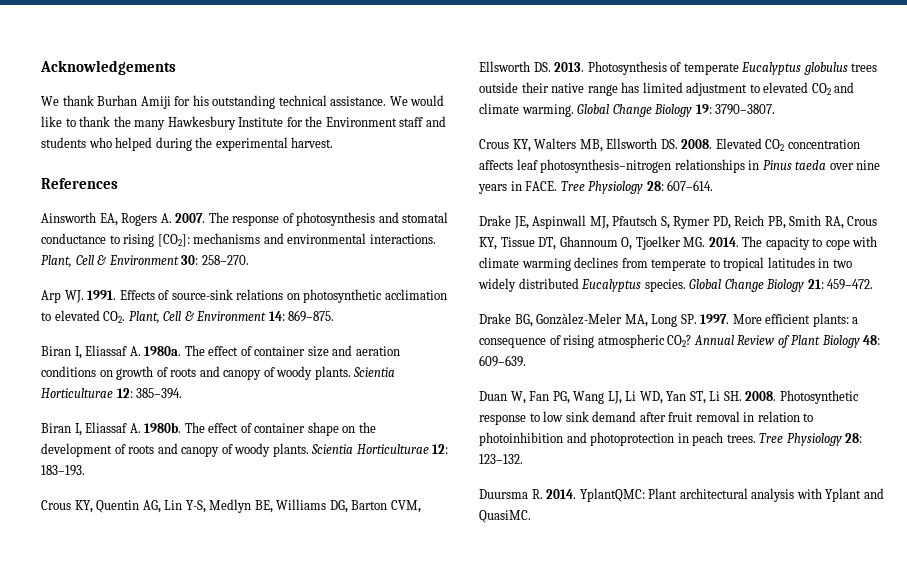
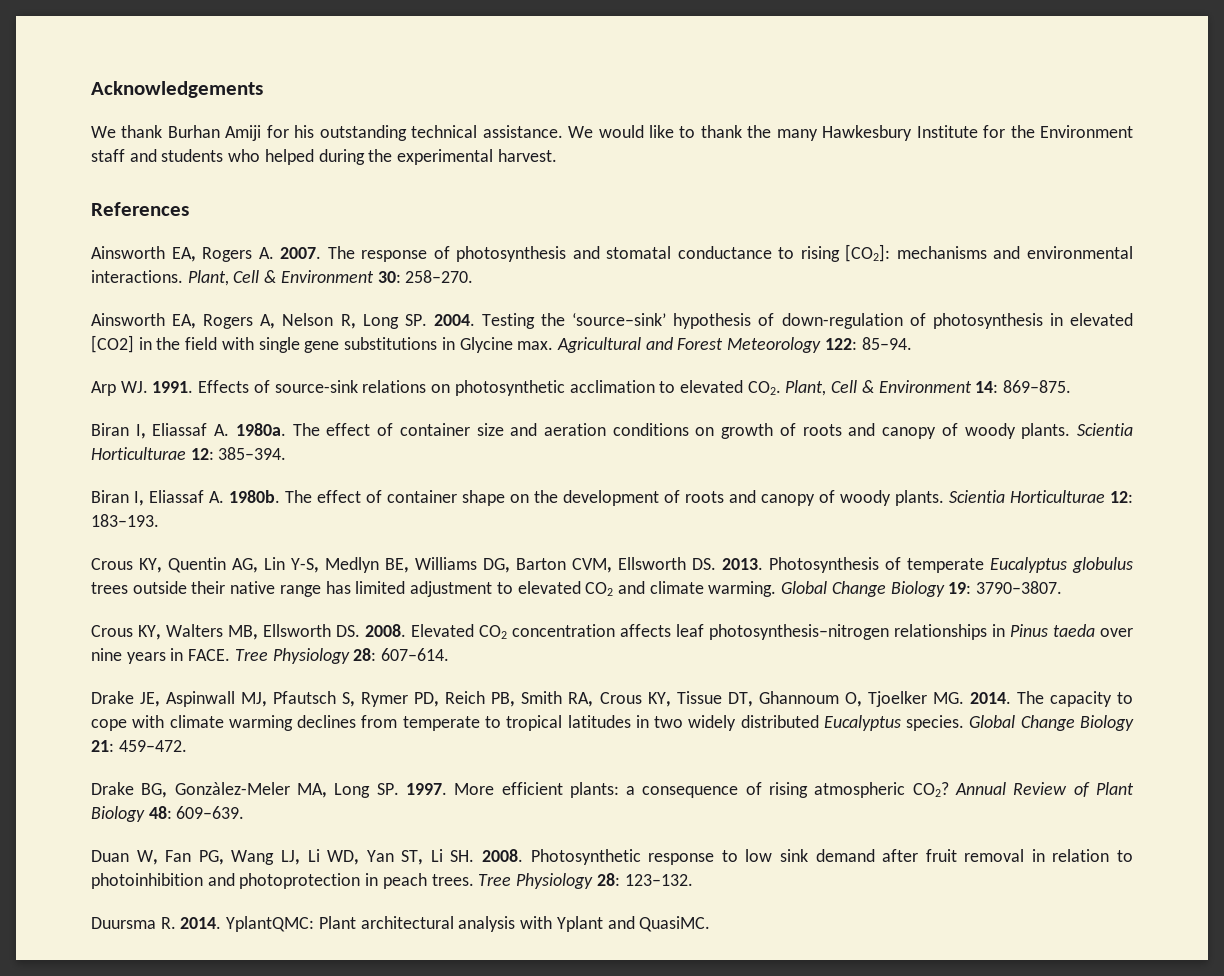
(249, 260) none -> [91,313,1133,329] [91,335,912,353] // Ainsworth EA, Rogers A, Nelson R, Long SP. 2004. Testing the ‘source–sink’ hypothesis of down-regulation of photosynthesis in elevated [CO2] in the field with single gene substitutions in Glycine max. Agricultural and Forest Meteorology 122: 85–94.

